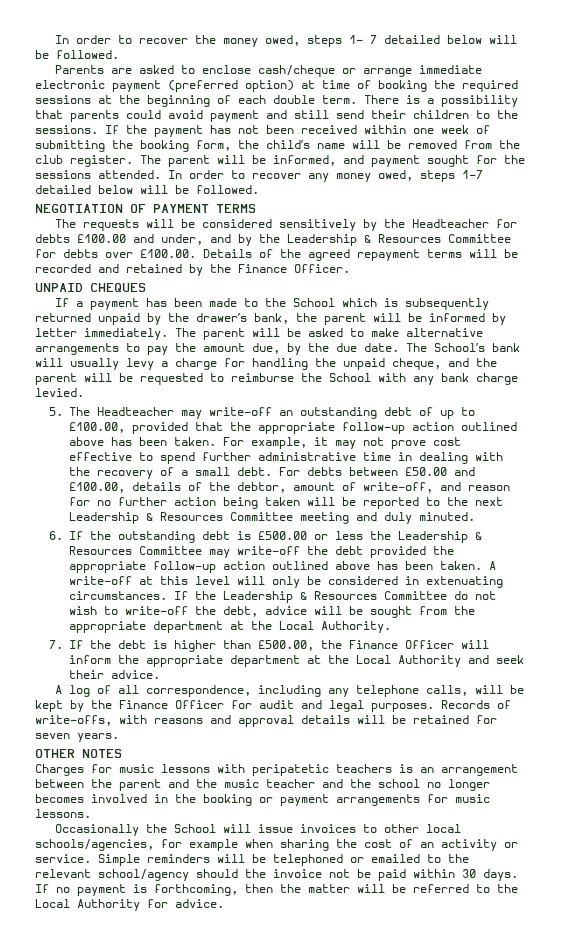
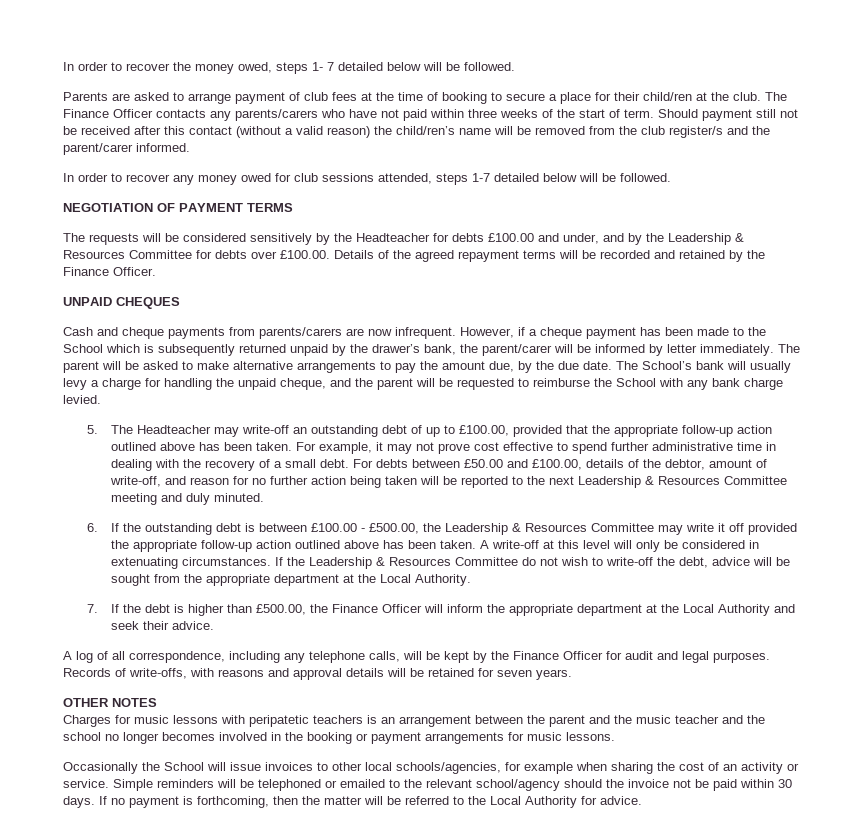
[202,65,483,77] [35,80,518,92] [35,95,518,107] [35,110,518,122] [35,125,490,137] [35,140,310,152] enclose cash/cheque or arrange immediate electronic payment (preferred option) at time of booking the required sessions at the beginning of each double term. There is a possibility that parents could avoid payment and still send their children to the sessions. If the payment has not been received within one week of submitting the booking form, the child’s -> [188,92,787,104] [63,109,798,121] [63,126,455,138] arrange payment of club fees at the time of booking to secure a place for their child/ren at the club. The Finance Officer contacts any parents/carers who have not paid within three weeks of the start of term. Should payment still not be received after this contact (without a valid reason) the child/ren’s
[70,155,525,167] [35,170,161,179] register. The parent will be informed, and payment sought for the sessions attended. -> [669,126,770,138] [63,143,190,155] register/s and the parent/carer informed. //
[378,170,413,181] owed, -> [241,173,432,184] owed for club sessions attended,
[55,298,84,307] If a -> [63,327,582,339] Cash and cheque payments from parents/carers are now infrequent. However, if a cheque
[324,313,366,325] parent -> [482,344,552,356] parent/carer
[258,531,364,540] £500.00 or less -> [259,523,420,534] between £100.00 - £500.00,
[237,546,364,555] write-off the debt -> [686,523,745,532] write it off

